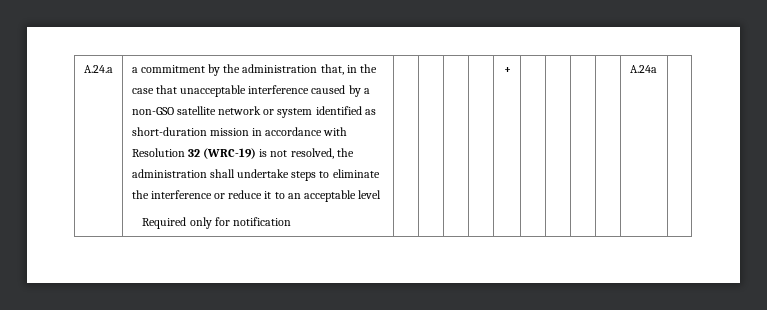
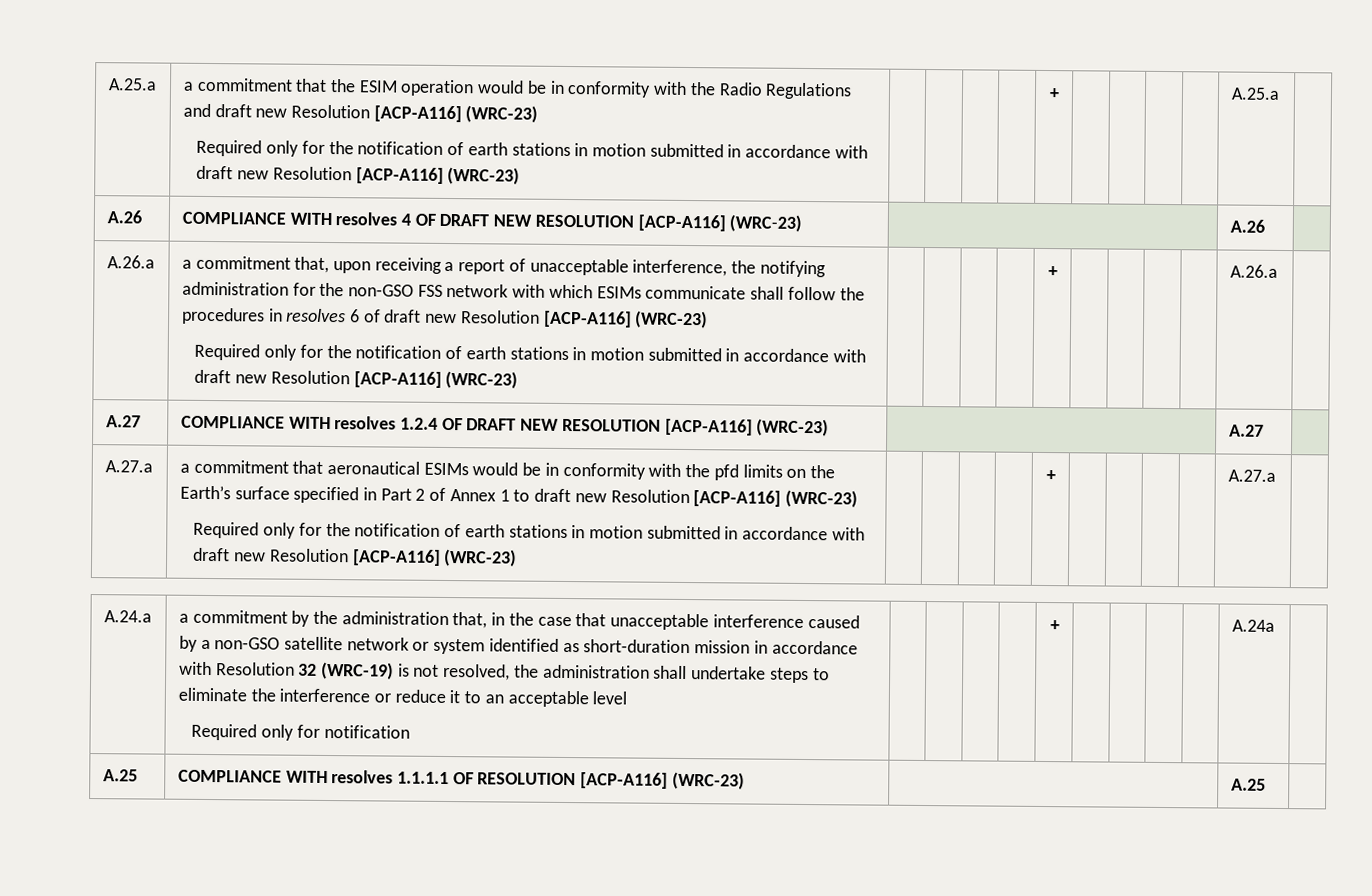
(83, 69) none -> [107,78,157,91] [182,77,853,100] [182,103,539,123] [196,139,868,159] [196,165,521,185] [1048,88,1060,99] [1230,87,1280,100] [106,210,142,224] [181,211,803,232] [1229,219,1265,233] [106,255,155,269] [181,255,826,278] [181,281,865,301] [181,307,709,329] [194,343,866,363] [194,369,519,389] [1047,266,1058,277] [1229,264,1278,278] [105,415,141,428] [180,415,830,437] [1228,424,1264,437] [104,460,153,473] [179,459,836,481] [179,485,859,508] [193,521,865,541] [193,547,518,567] [1045,470,1056,481] [1227,469,1276,482] A.25.a | a commitment that the ESIM operation would be in conformity with the Radio Regulations and draft new Resolution [ACP-A116] (WRC-23) // Required only for the notification of earth stations in motion submitted in accordance with draft new Resolution [ACP-A116] (WRC-23) | | | | | + | | | | | A.25.a | // A.26 | COMPLIANCE WITH resolves 4 OF DRAFT NEW RESOLUTION [ACP-A116] (WRC-23) | | A.26 | // A.26.a | a commitment that, upon receiving a report of unacceptable interference, the notifying administration for the non-GSO FSS network with which ESIMs communicate shall follow the procedures in resolves 6 of draft new Resolution [ACP-A116] (WRC-23) // Required only for the notification of earth stations in motion submitted in accordance with draft new Resolution [ACP-A116] (WRC-23) | | | | | + | | | | | A.26.a | // A.27 | COMPLIANCE WITH resolves 1.2.4 OF DRAFT NEW RESOLUTION [ACP-A116] (WRC-23) | | A.27 | // A.27.a | a commitment that aeronautical ESIMs would be in conformity with the pfd limits on the Earth’s surface specified in Part 2 of Annex 1 to draft new Resolution [ACP-A116] (WRC-23) // Required only for the notification of earth stations in motion submitted in accordance with draft new Resolution [ACP-A116] (WRC-23) | | | | | + | | | | | A.27.a | //
(657, 69) none -> [102,769,138,782] [177,769,745,790] [1230,778,1266,791] // A.25 | COMPLIANCE WITH resolves 1.1.1.1 OF RESOLUTION [ACP-A116] (WRC-23) | | A.25 |

